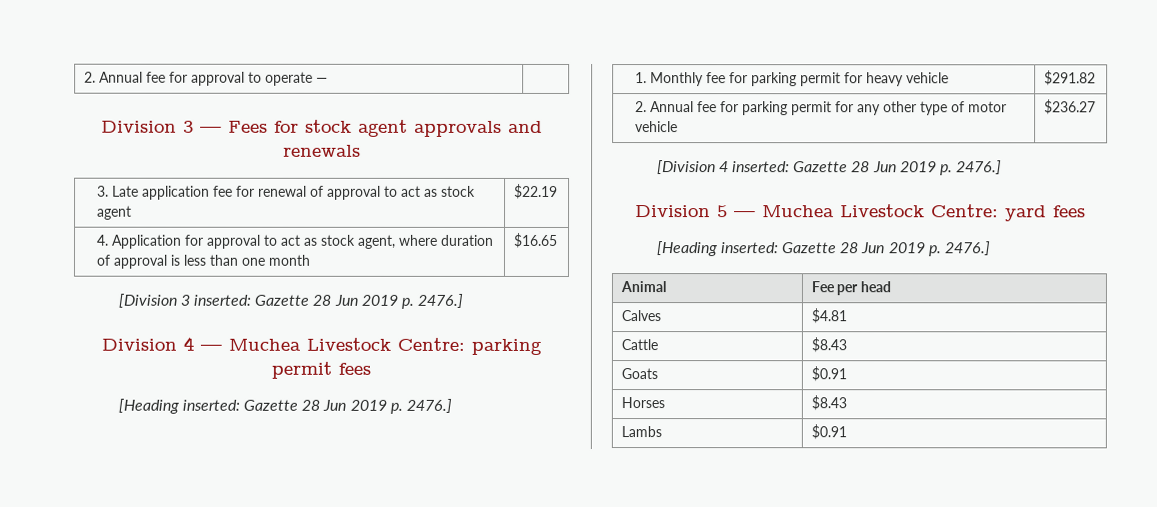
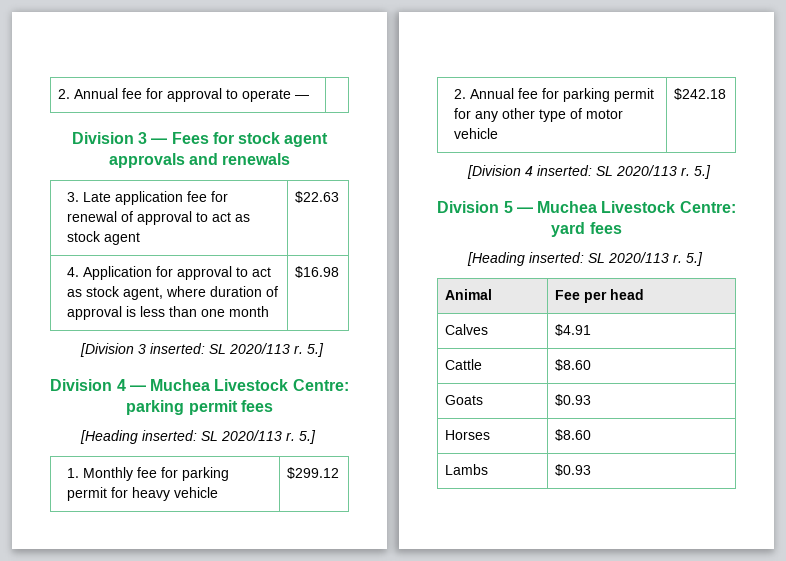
[513,183,558,199] $22.19 -> [294,191,339,203] $22.63
[513,232,558,248] $16.65 -> [294,266,339,278] $16.98
[254,293,464,309] Gazette 28 Jun 2019 p. 2476.] -> [209,343,325,357] SL 2020/113 r. 5.]
[243,398,452,414] Gazette 28 Jun 2019 p. 2476.] -> [201,430,317,444] SL 2020/113 r. 5.]
[1043,70,1096,86] $291.82 -> [286,467,339,479] $299.12
[1043,99,1096,115] $236.27 -> [673,88,726,100] $242.18
[793,160,1003,176] Gazette 28 Jun 2019 p. 2476.] -> [596,165,712,179] SL 2020/113 r. 5.]
[782,241,991,257] Gazette 28 Jun 2019 p. 2476.] -> [588,252,704,266] SL 2020/113 r. 5.]
[810,308,847,324] $4.81 -> [554,324,591,336] $4.91
[810,337,847,353] $8.43 -> [554,359,591,371] $8.60
[810,366,847,382] $0.91 -> [554,394,591,406] $0.93
[810,395,847,411] $8.43 -> [554,429,591,441] $8.60
[810,424,847,440] $0.91 -> [554,464,591,476] $0.93

